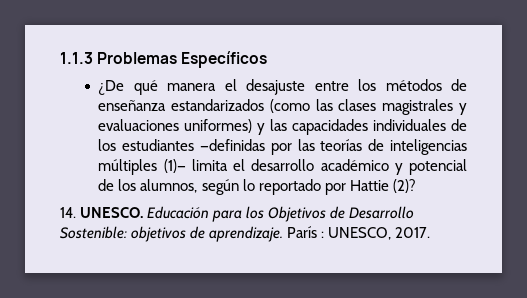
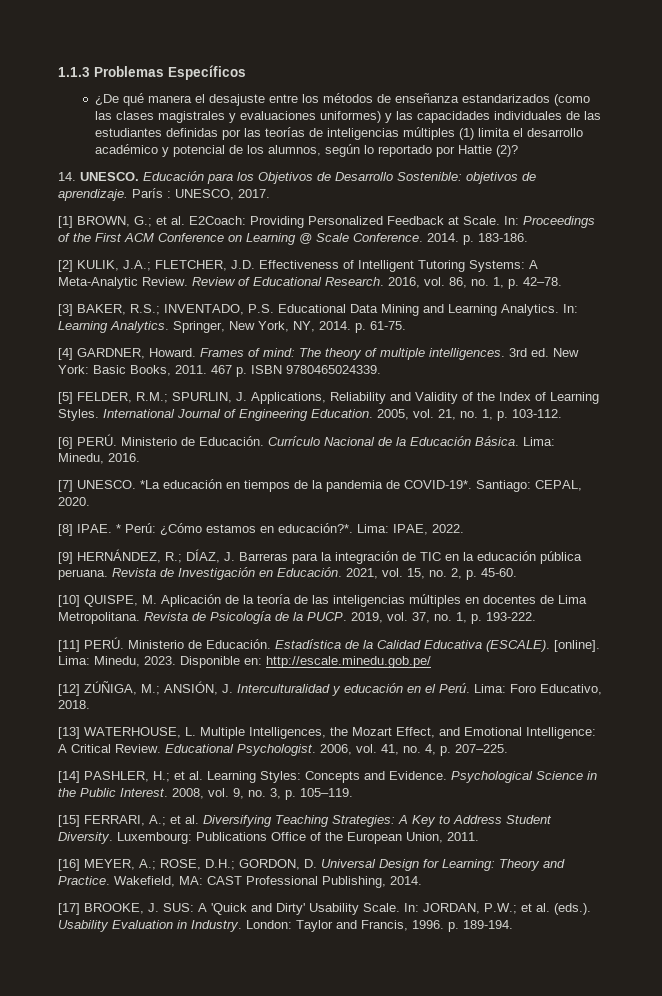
[98,139,265,151] los estudiantes —definidas -> [583,111,601,120] [94,128,218,137] las estudiantes definidas
[163,159,186,173] (1)— -> [458,128,474,140] (1)
(431, 232) none -> [58,216,595,228] [58,233,528,245] [58,260,538,272] [58,277,562,289] [58,304,578,316] [58,321,406,333] [58,348,579,360] [58,365,381,377] [58,392,599,404] [58,409,562,421] [58,434,555,449] [58,453,140,464] [58,479,582,492] [58,497,90,506] [58,523,464,536] [58,549,582,564] [58,567,517,580] [58,594,587,607] [58,611,536,624] [58,637,600,652] [58,656,431,668] [58,681,602,696] [58,700,90,709] [58,727,596,739] [58,744,508,756] [58,771,597,783] [58,788,353,800] [58,815,552,827] [58,832,479,844] [58,859,565,871] [58,876,422,888] [58,903,591,915] [58,920,513,932] // [1] BROWN, G.; et al. E2Coach: Providing Personalized Feedback at Scale. In: Proceedings of the First ACM Conference on Learning @ Scale Conference. 2014. p. 183-186. // [2] KULIK, J.A.; FLETCHER, J.D. Effectiveness of Intelligent Tutoring Systems: A Meta-Analytic Review. Review of Educational Research. 2016, vol. 86, no. 1, p. 42–78. // [3] BAKER, R.S.; INVENTADO, P.S. Educational Data Mining and Learning Analytics. In: Learning Analytics. Springer, New York, NY, 2014. p. 61-75. // [4] GARDNER, Howard. Frames of mind: The theory of multiple intelligences. 3rd ed. New York: Basic Books, 2011. 467 p. ISBN 9780465024339. // [5] FELDER, R.M.; SPURLIN, J. Applications, Reliability and Validity of the Index of Learning Styles. International Journal of Engineering Education. 2005, vol. 21, no. 1, p. 103-112. // [6] PERÚ. Ministerio de Educación. Currículo Nacional de la Educación Básica. Lima: Minedu, 2016. // [7] UNESCO. *La educación en tiempos de la pandemia de COVID-19*. Santiago: CEPAL, 2020. // [8] IPAE. * Perú: ¿Cómo estamos en educación?*. Lima: IPAE, 2022. // [9] HERNÁNDEZ, R.; DÍAZ, J. Barreras para la integración de TIC en la educación pública peruana. Revista de Investigación en Educación. 2021, vol. 15, no. 2, p. 45-60. // [10] QUISPE, M. Aplicación de la teoría de las inteligencias múltiples en docentes de Lima Metropolitana. Revista de Psicología de la PUCP. 2019, vol. 37, no. 1, p. 193-222. // [11] PERÚ. Ministerio de Educación. Estadística de la Calidad Educativa (ESCALE). [online]. Lima: Minedu, 2023. Disponible en: http://escale.minedu.gob.pe/ // [12] ZÚÑIGA, M.; ANSIÓN, J. Interculturalidad y educación en el Perú. Lima: Foro Educativo, 2018. // [13] WATERHOUSE, L. Multiple Intelligences, the Mozart Effect, and Emotional Intelligence: A Critical Review. Educational Psychologist. 2006, vol. 41, no. 4, p. 207–225. // [14] PASHLER, H.; et al. Learning Styles: Concepts and Evidence. Psychological Science in the Public Interest. 2008, vol. 9, no. 3, p. 105–119. // [15] FERRARI, A.; et al. Diversifying Teaching Strategies: A Key to Address Student Diversity. Luxembourg: Publications Office of the European Union, 2011. // [16] MEYER, A.; ROSE, D.H.; GORDON, D. Universal Design for Learning: Theory and Practice. Wakefield, MA: CAST Professional Publishing, 2014. // [17] BROOKE, J. SUS: A 'Quick and Dirty' Usability Scale. In: JORDAN, P.W.; et al. (eds.). Usability Evaluation in Industry. London: Taylor and Francis, 1996. p. 189-194.

